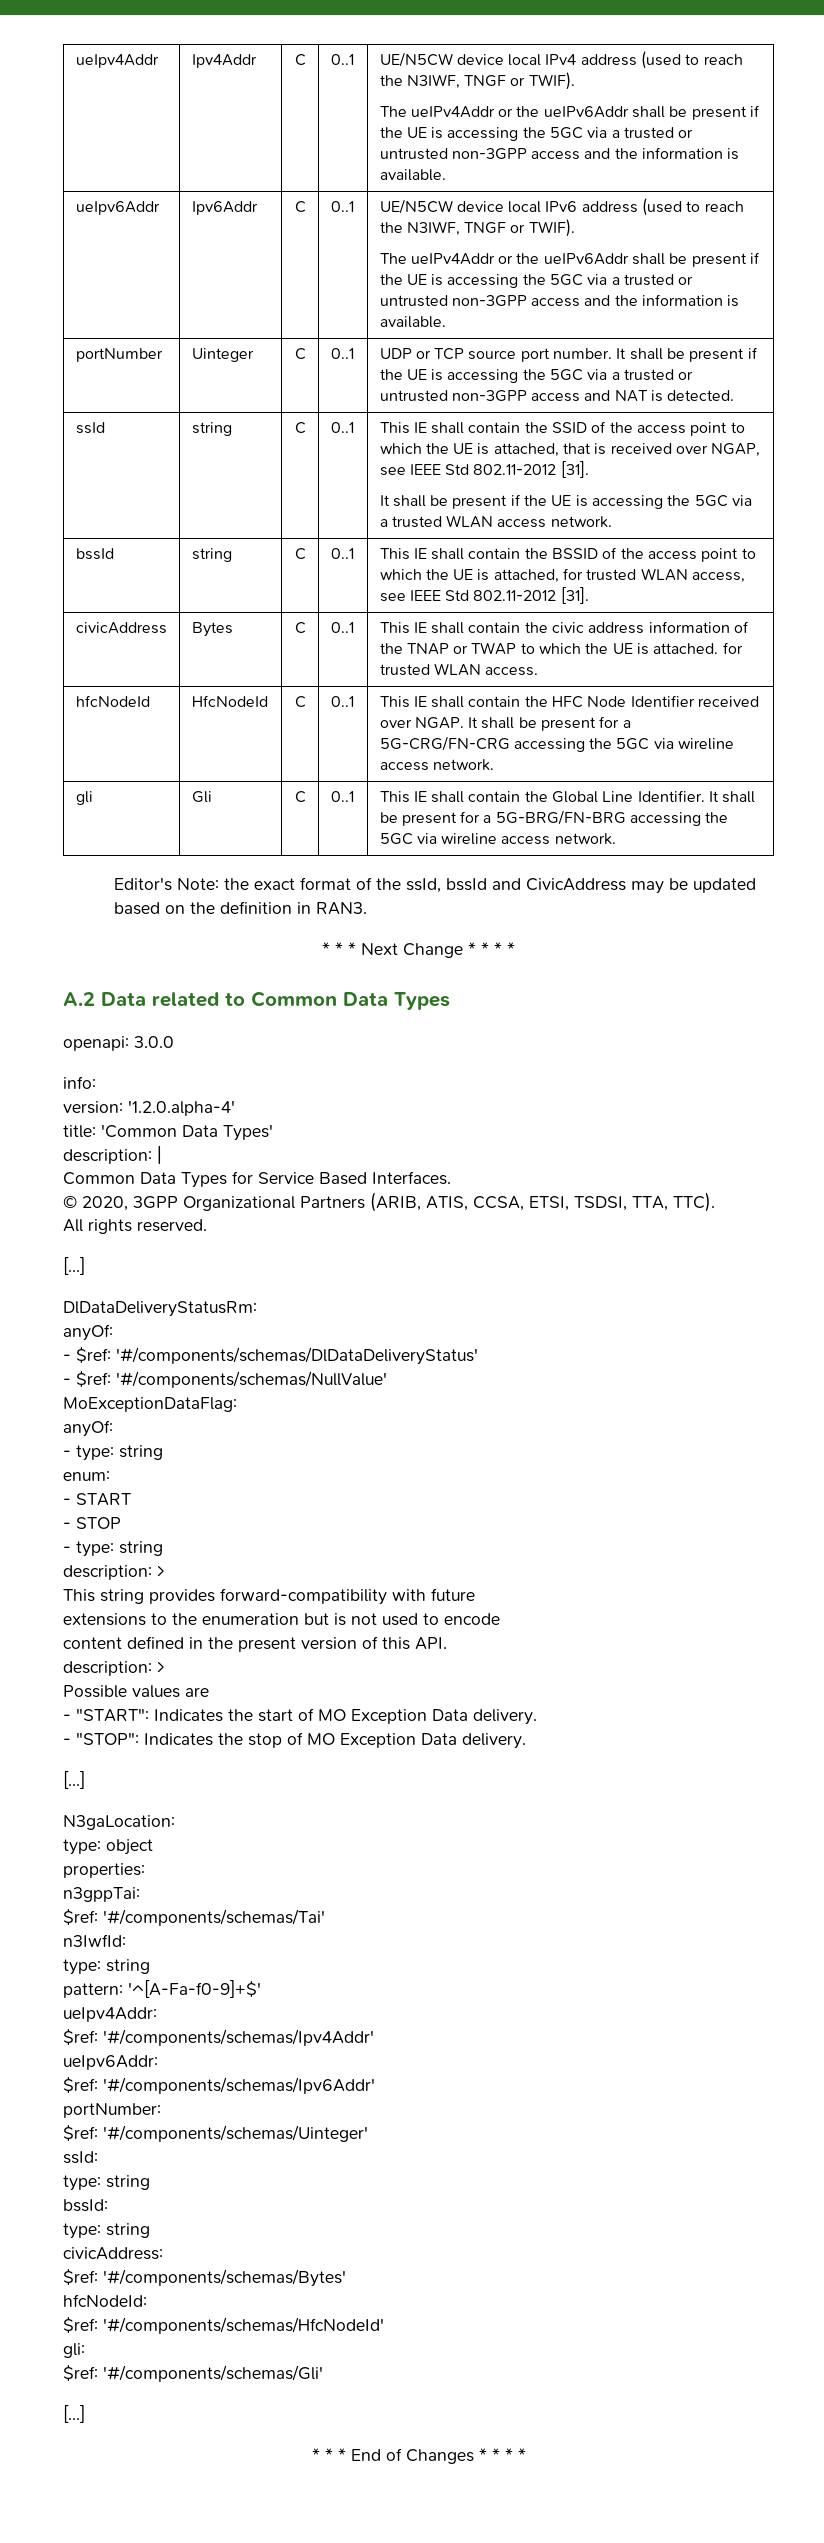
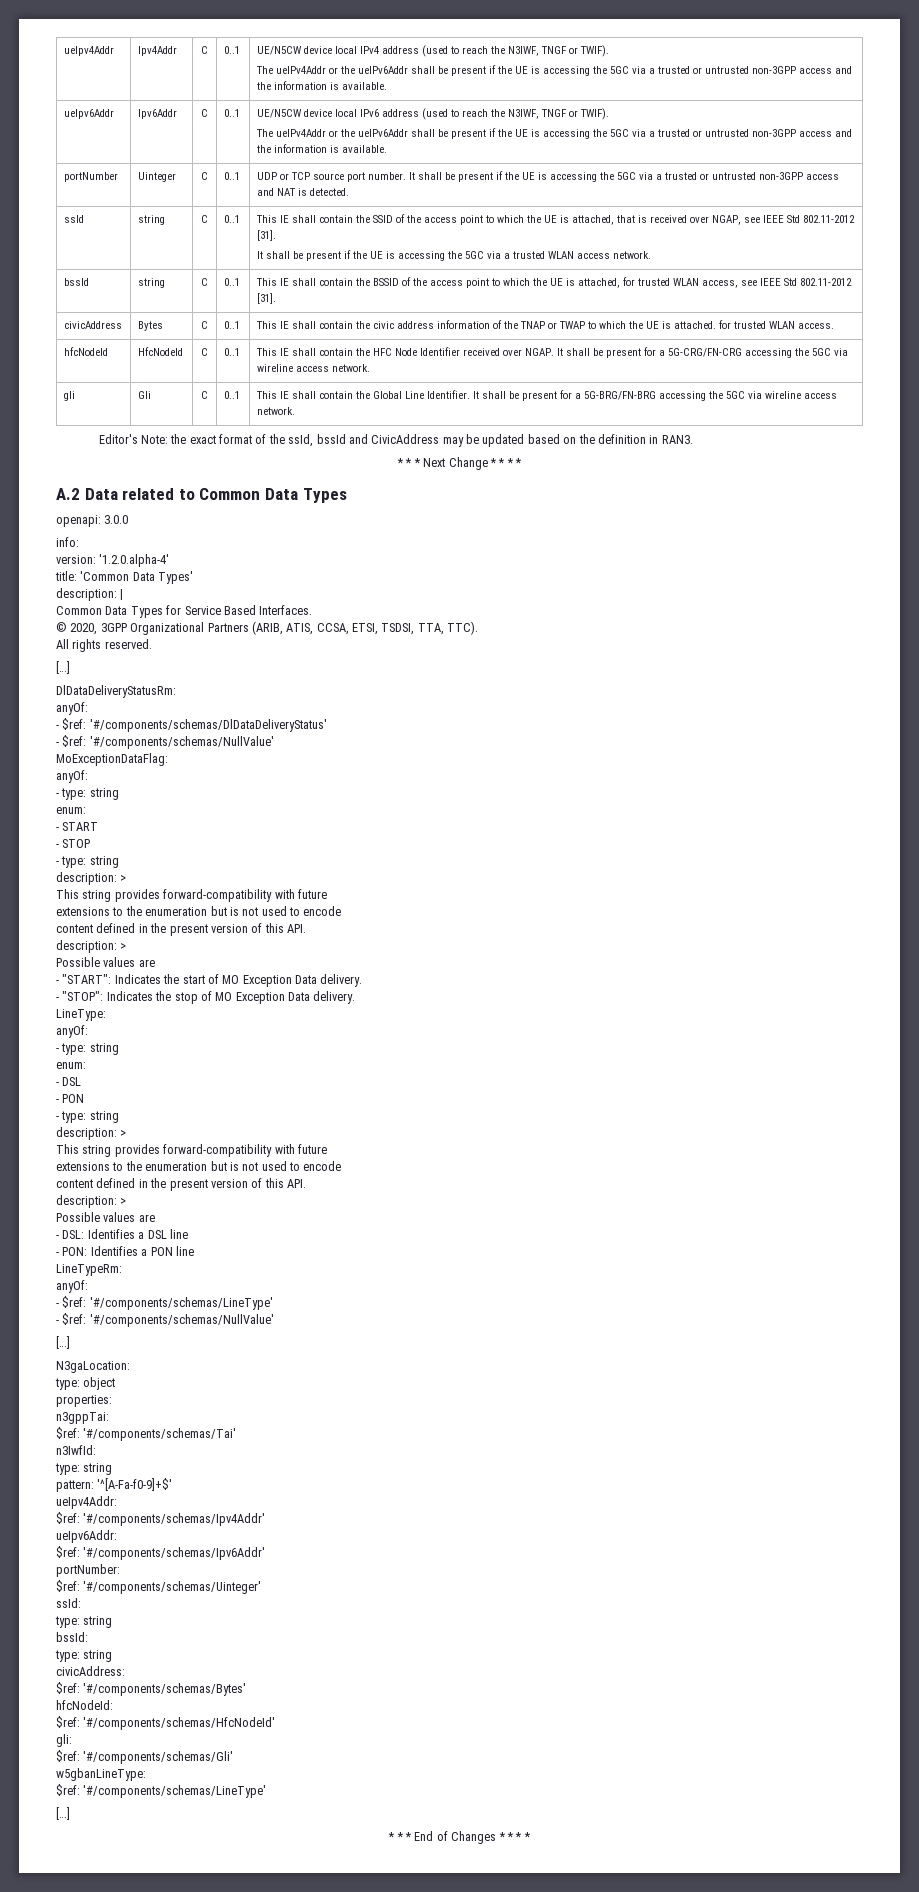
(526, 1741) none -> [56,1009,106,1021] [56,1025,88,1038] [56,1043,119,1055] [56,1062,86,1069] [56,1077,82,1086] [56,1094,85,1103] [56,1111,119,1123] [56,1127,127,1140] [56,1144,327,1157] [56,1161,342,1171] [56,1178,306,1191] [56,1195,127,1208] [56,1212,155,1222] [56,1229,188,1239] [56,1246,194,1256] [56,1264,122,1276] [56,1280,88,1293] [56,1296,273,1310] [56,1313,274,1327] // LineType: // anyOf: // - type: string // enum: // - DSL // - PON // - type: string // description: > // This string provides forward-compatibility with future // extensions to the enumeration but is not used to encode // content defined in the present version of this API. // description: > // Possible values are // - DSL: Identifies a DSL line // - PON: Identifies a PON line // LineTypeRm: // anyOf: // - $ref: '#/components/schemas/LineType' // - $ref: '#/components/schemas/NullValue'
(323, 2373) none -> [56,1768,146,1781] [56,1784,267,1798] // w5gbanLineType: // $ref: '#/components/schemas/LineType'

